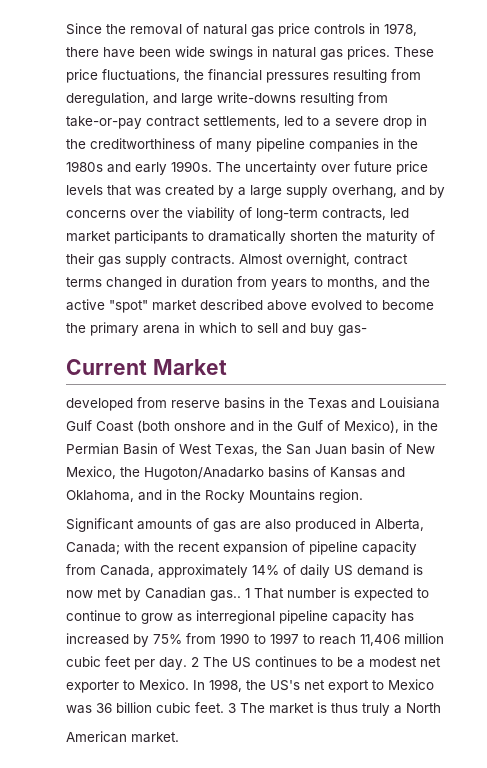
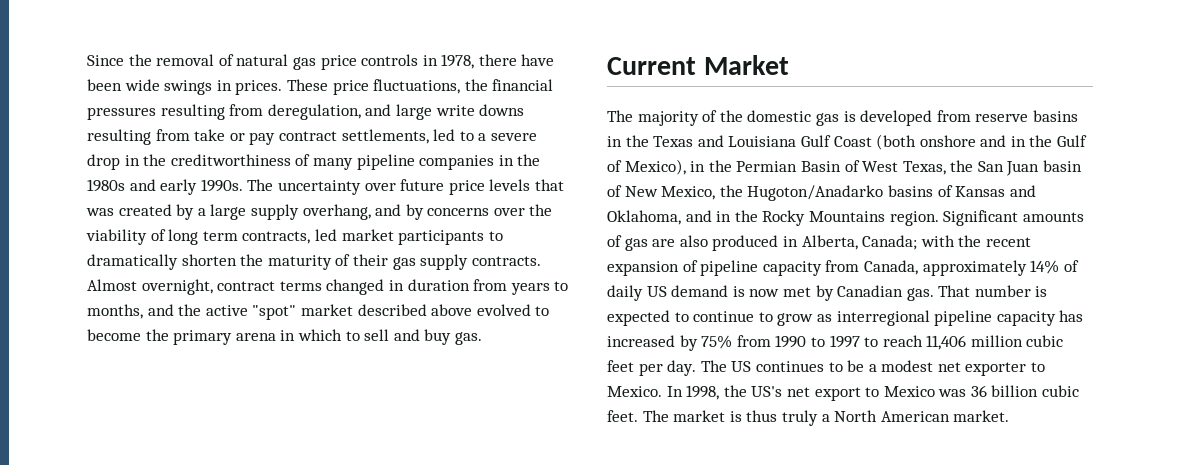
[272,47,343,60] natural gas -> (232, 85) none
[217,92,388,106] [66,116,142,129] write-downs resulting from take-or-pay -> [435,104,525,116] [87,129,276,145] write downs resulting from take or pay
[256,208,318,221] long-term -> [168,229,238,245] long term
[338,325,367,336] gas- -> [454,332,482,345] gas.
(227, 367) none -> [607,110,856,126] The majority of the domestic gas is
(363, 496) // -> (939, 218) none
[210,588,250,601] gas.. 1 -> [906,288,934,301] gas.
[191,657,199,667] 2 -> (697, 368) none
[228,703,236,713] 3 -> (638, 416) none
(441, 708) // -> (878, 416) none

